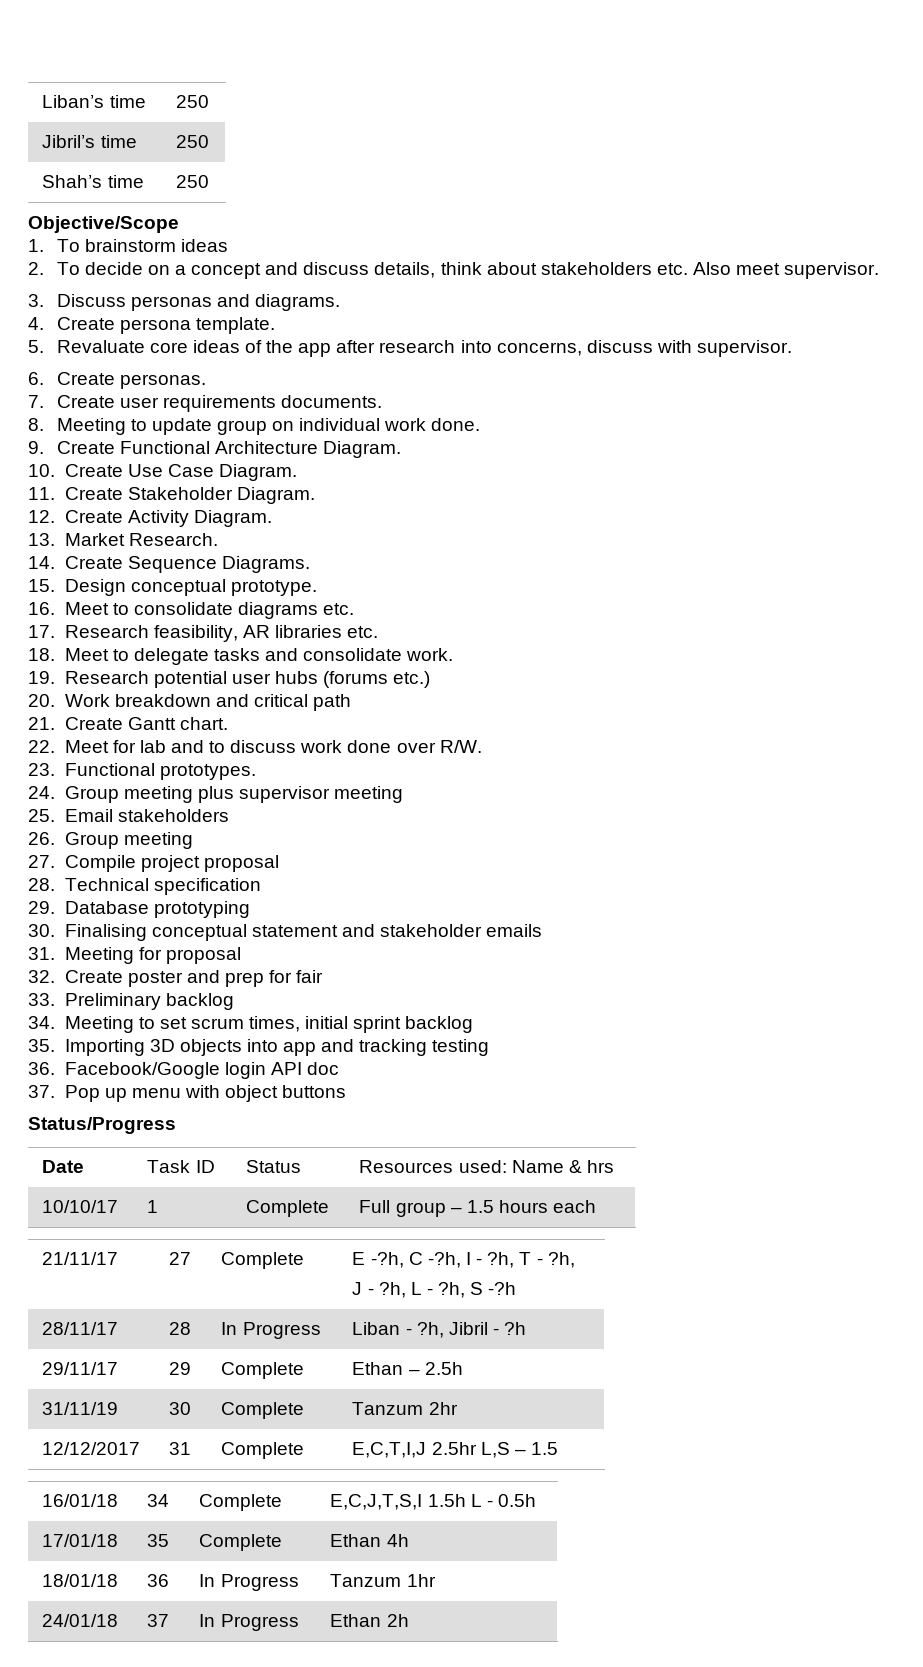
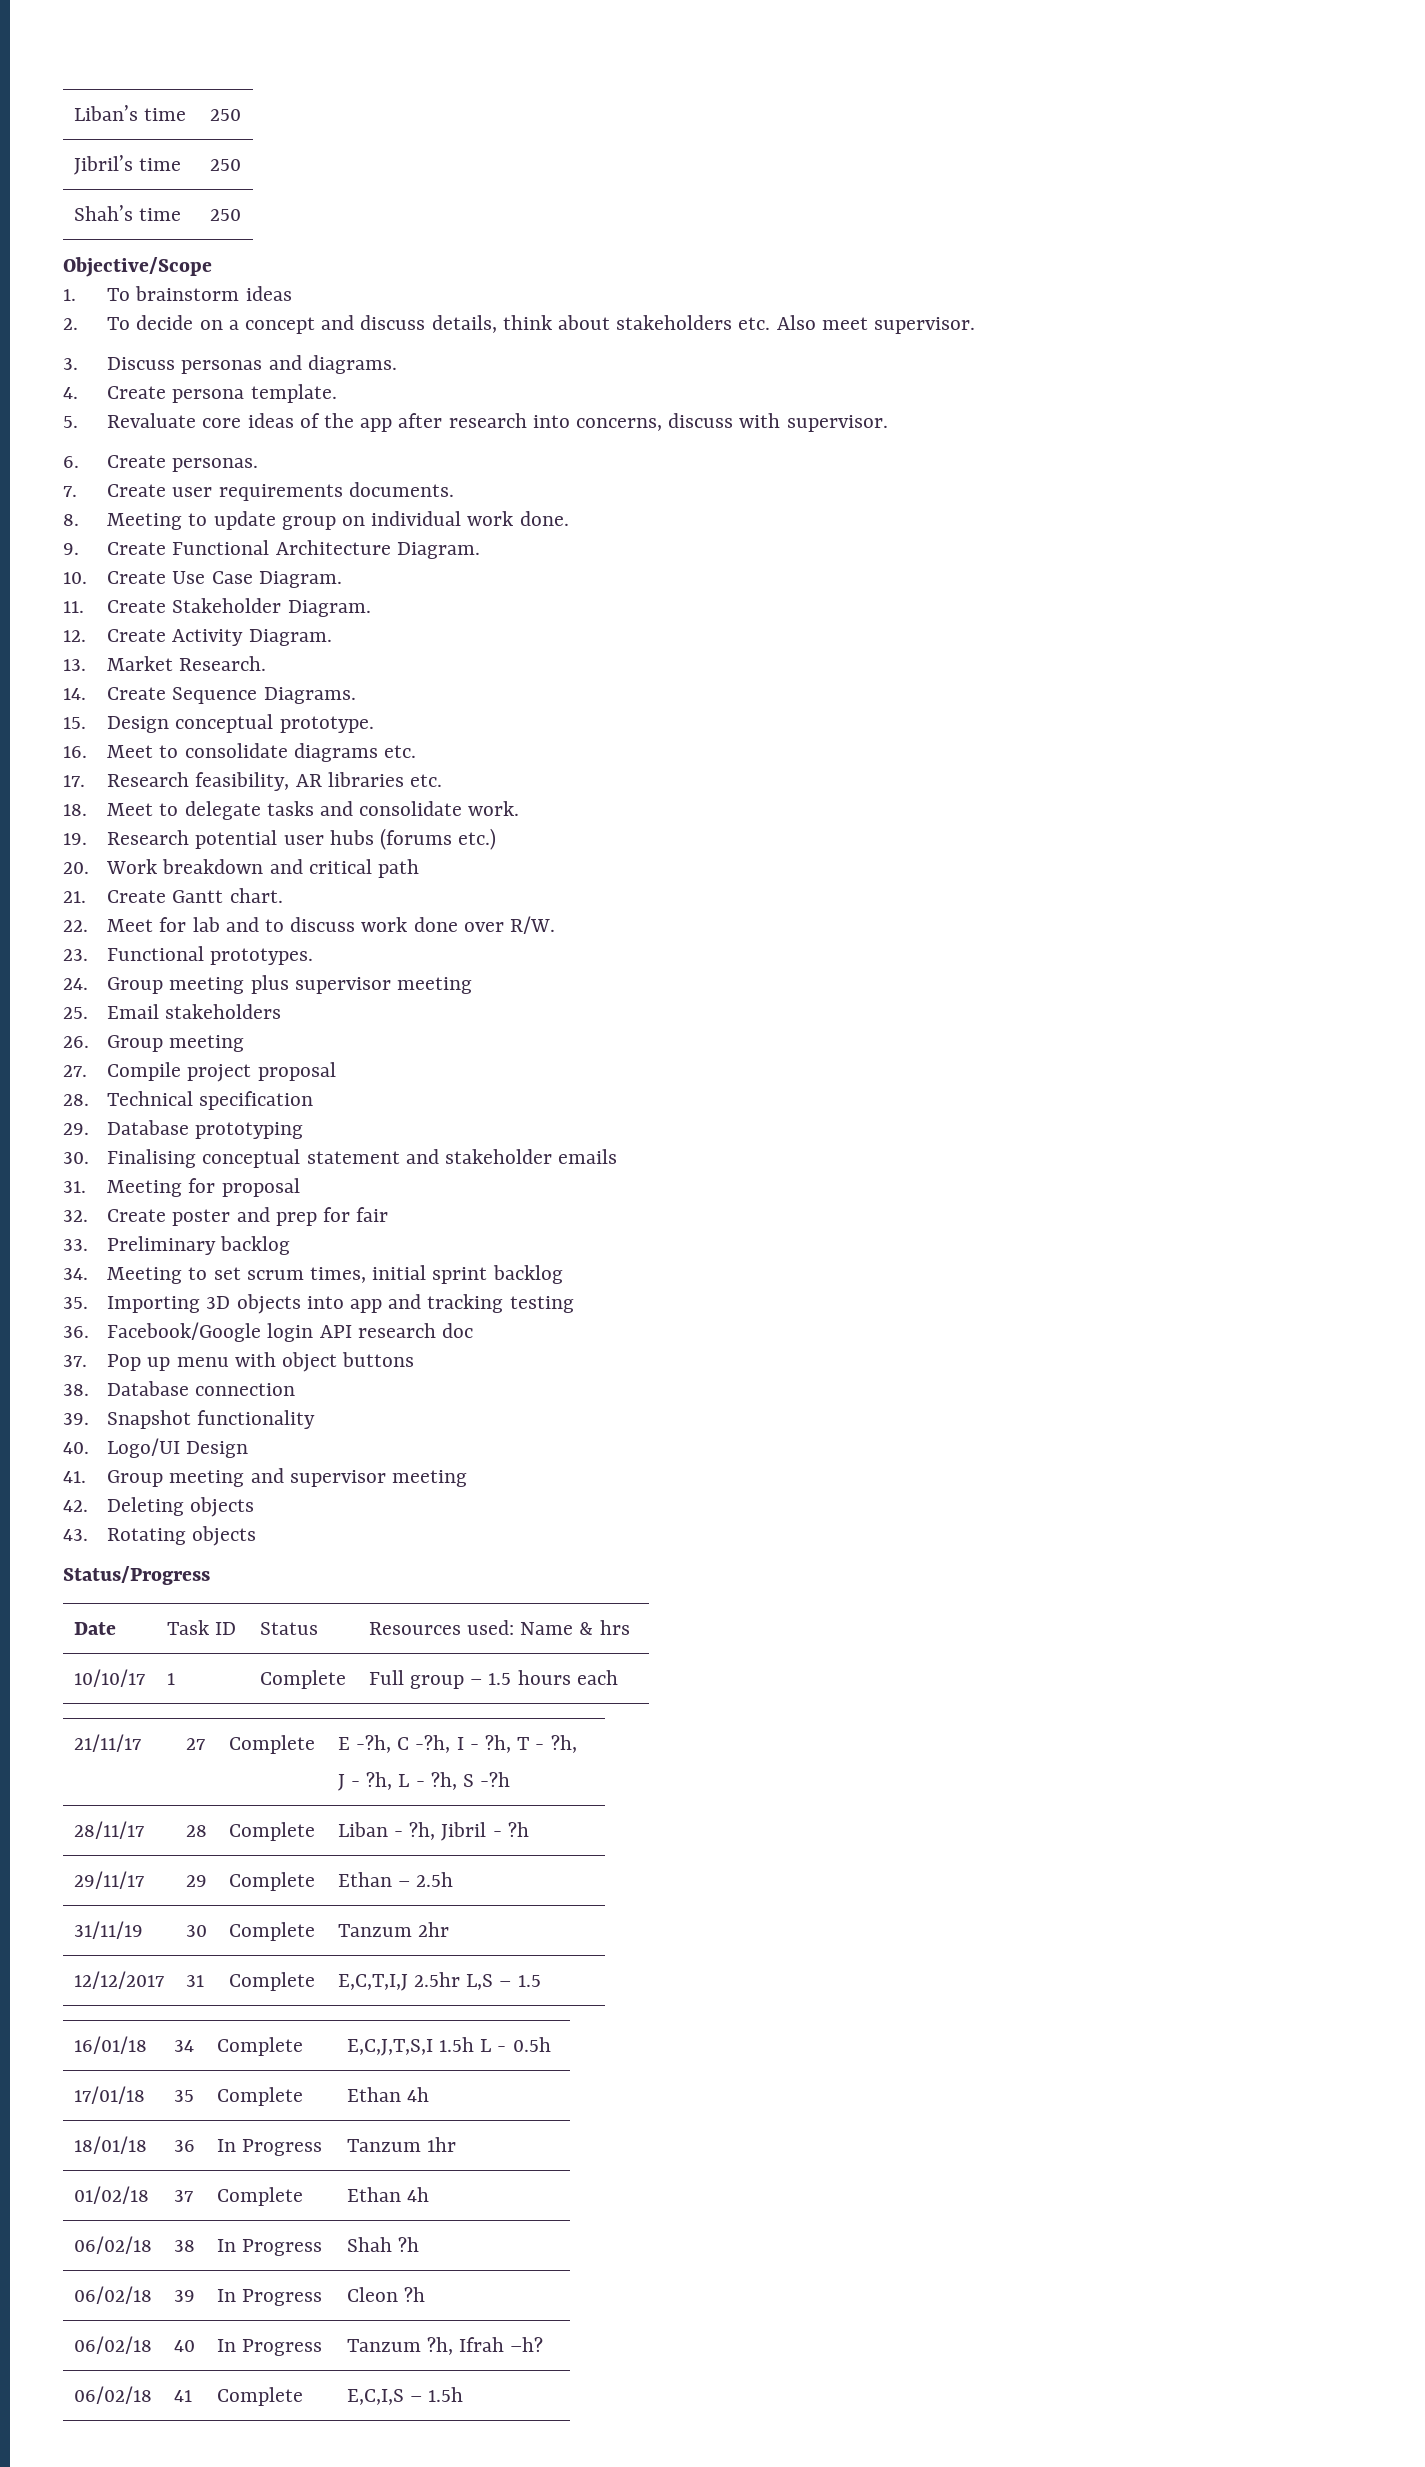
(302, 1068) none -> [357,1323,436,1338] research
(347, 1091) none -> [63,1381,296,1396] [63,1410,316,1429] [63,1438,249,1458] [63,1468,467,1487] [63,1497,255,1517] [63,1526,257,1546] // 38. Database connection // 39. Snapshot functionality // 40. Logo/UI Design // 41. Group meeting and supervisor meeting // 42. Deleting objects // 43. Rotating objects
[221,1322,321,1339] In Progress -> [228,1822,315,1841] Complete
[42,1614,119,1627] 24/01/18 -> [73,2186,149,2204] 01/02/18
[199,1614,299,1631] [330,1614,409,1627] In Progress | Ethan 2h -> [216,2187,303,2206] [346,2187,429,2202] [73,2236,152,2254] [173,2240,195,2252] [216,2239,322,2256] [346,2237,419,2252] [73,2286,152,2304] [173,2290,195,2302] [216,2289,322,2306] [346,2287,425,2302] [73,2336,152,2354] [173,2340,195,2352] [216,2339,322,2356] [346,2337,544,2355] [73,2386,152,2404] [173,2390,192,2402] [216,2387,303,2406] [346,2387,464,2405] Complete | Ethan 4h // 06/02/18 | 38 | In Progress | Shah ?h // 06/02/18 | 39 | In Progress | Cleon ?h // 06/02/18 | 40 | In Progress | Tanzum ?h, Ifrah –h? // 06/02/18 | 41 | Complete | E,C,I,S – 1.5h

